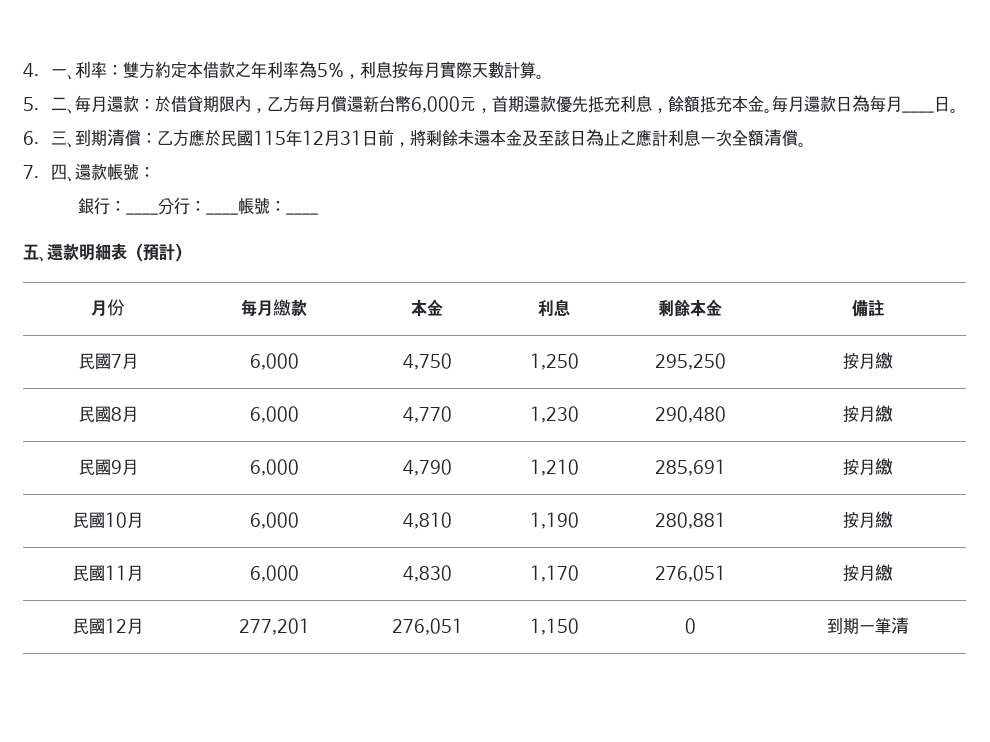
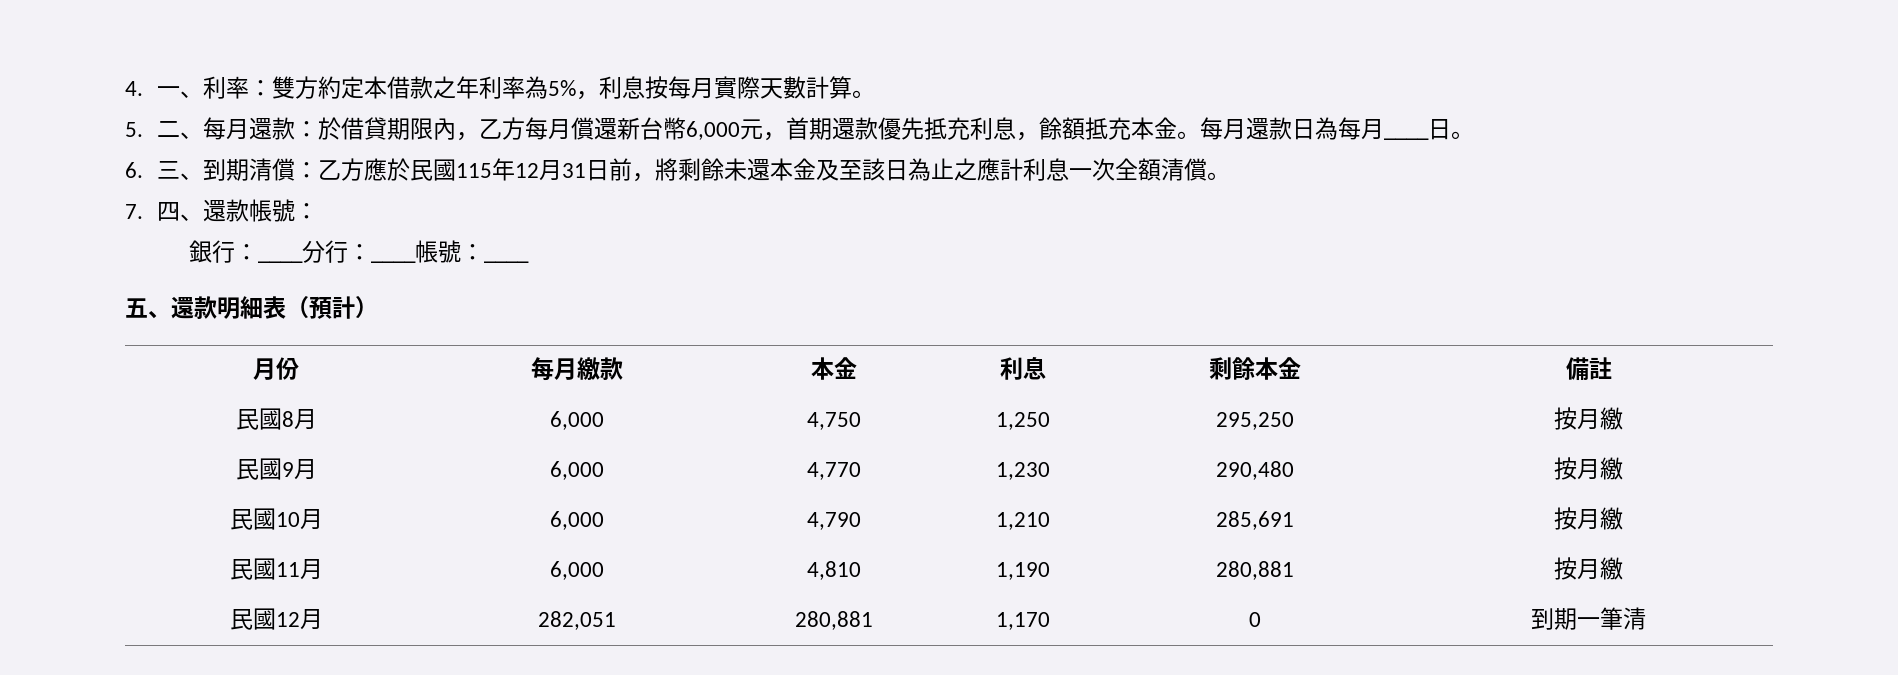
[110,354,122,368] 7 -> [281,411,294,427] 8
[110,407,122,421] 8 -> [281,462,294,477] 9
[110,460,122,474] 9 -> [275,512,300,527] 10
[105,512,127,528] 10 -> [275,562,300,577] 11
[73,565,143,582] [249,565,299,582] [402,565,452,582] [529,565,579,582] [654,565,726,582] [843,564,893,582] // 民國11月 | 6,000 | 4,830 | 1,170 | 276,051 | 按月繳 -> (1624, 568) none
[238,618,310,635] [391,618,463,635] [529,618,579,635] 277,201 | 276,051 | 1,150 -> [537,611,616,630] [795,611,873,630] [996,612,1050,630] 282,051 | 280,881 | 1,170

